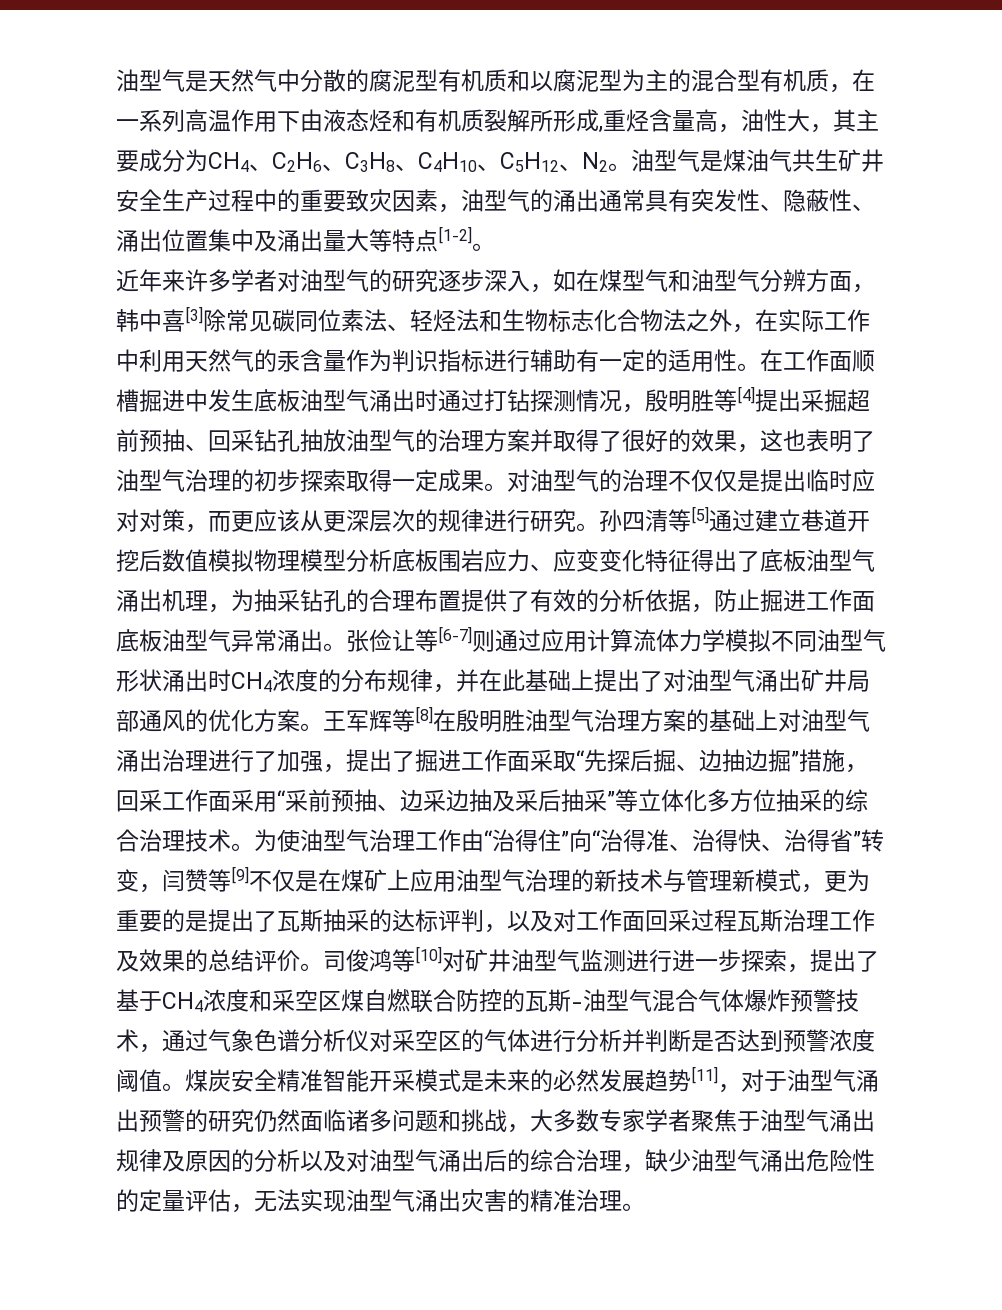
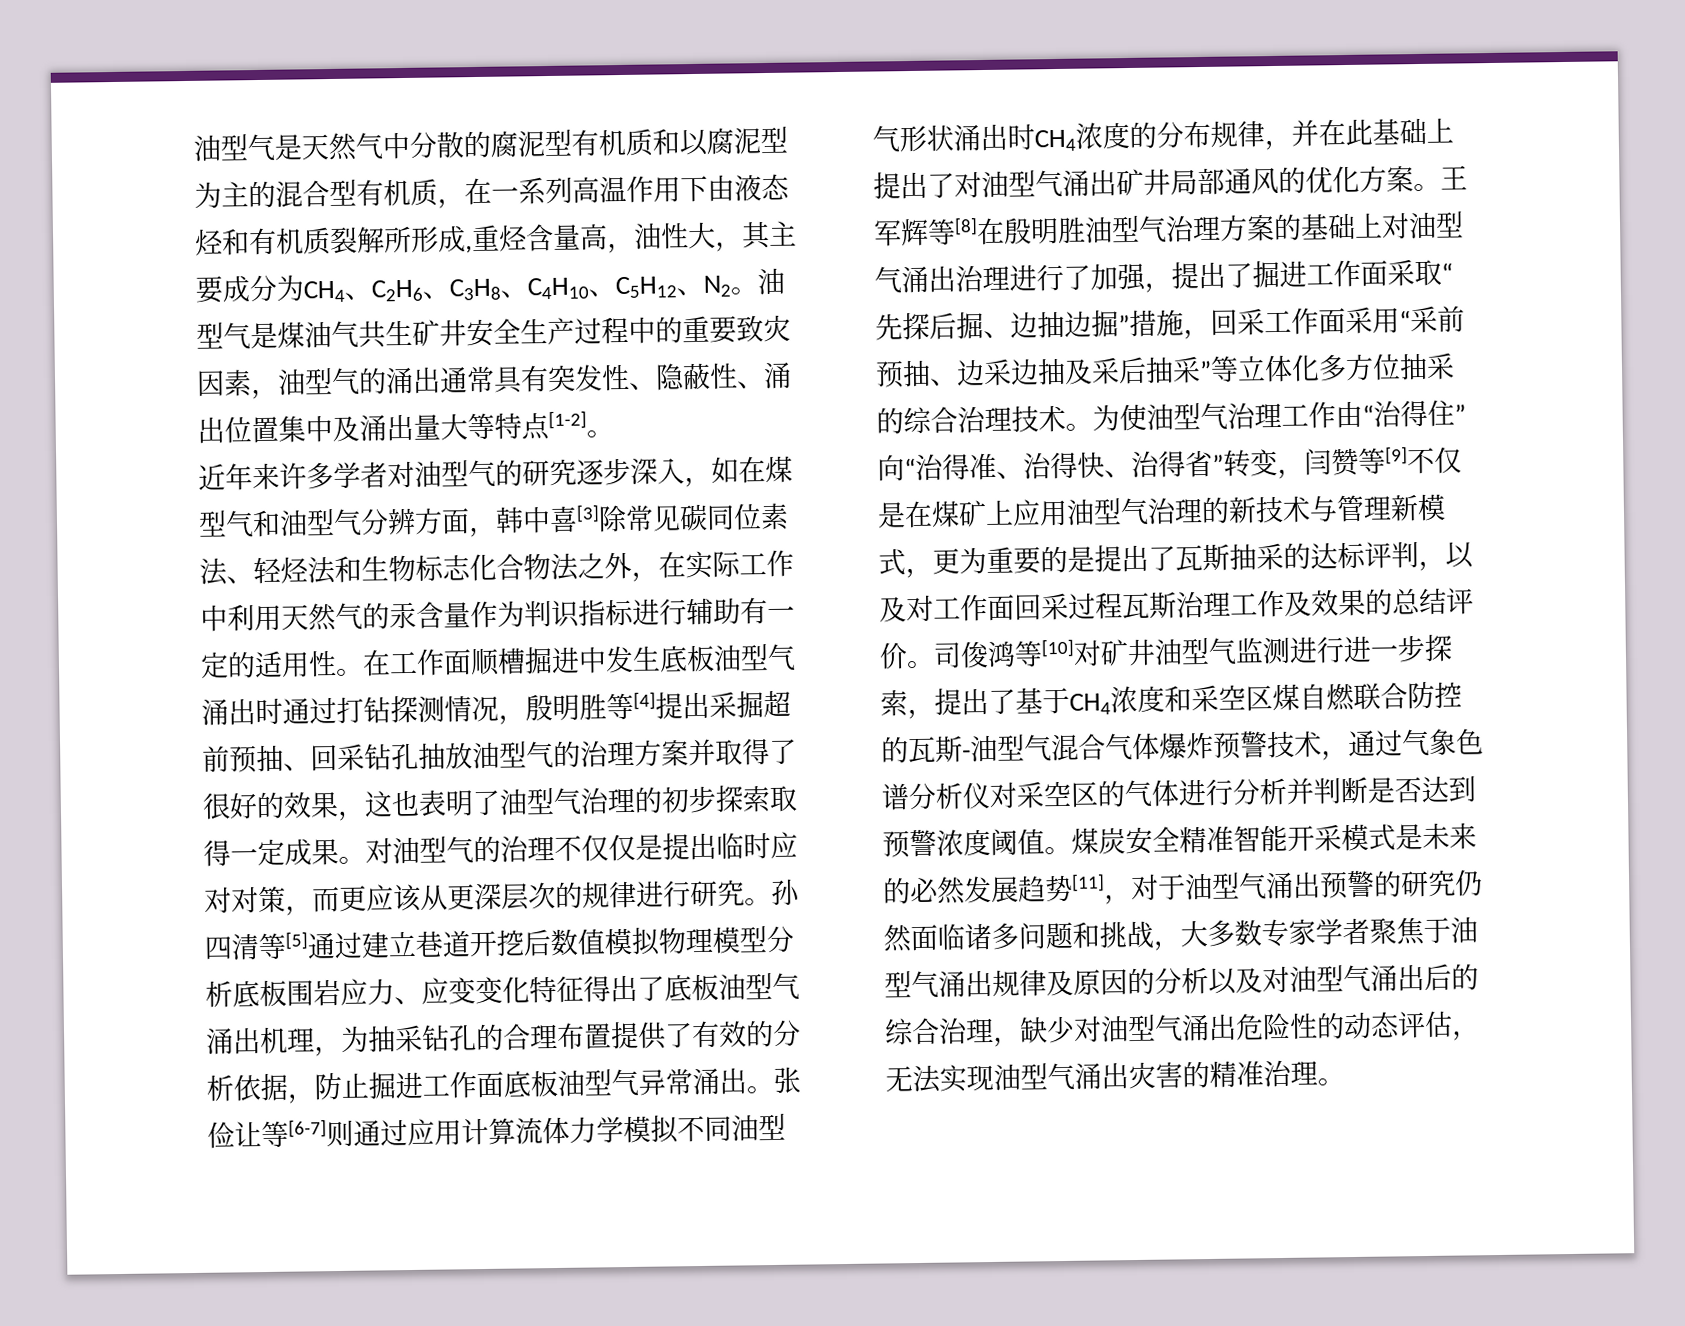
(691, 1160) none -> [1073,1015,1102,1043] 对
[139,1189,185,1212] 定量 -> [1343,1011,1400,1040] 动态

